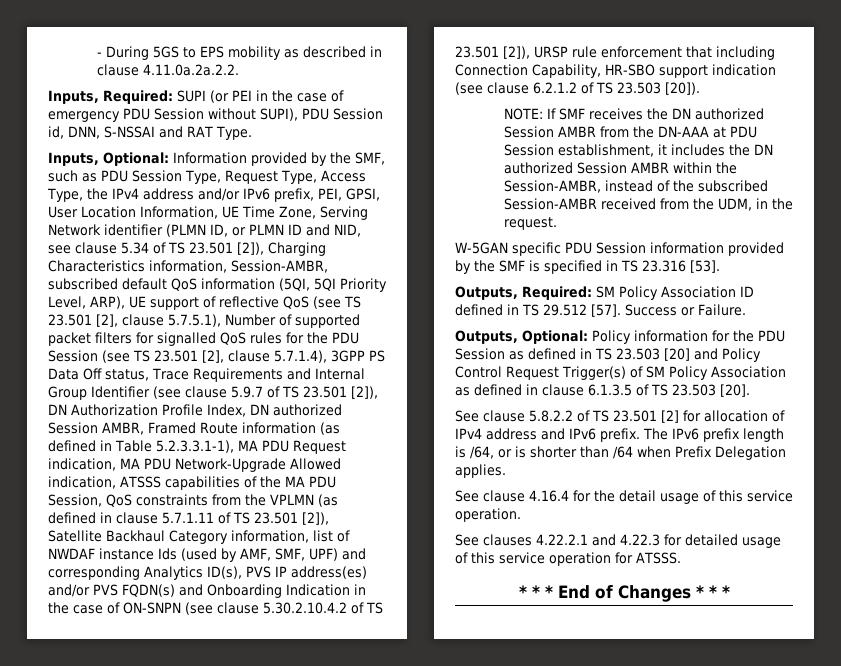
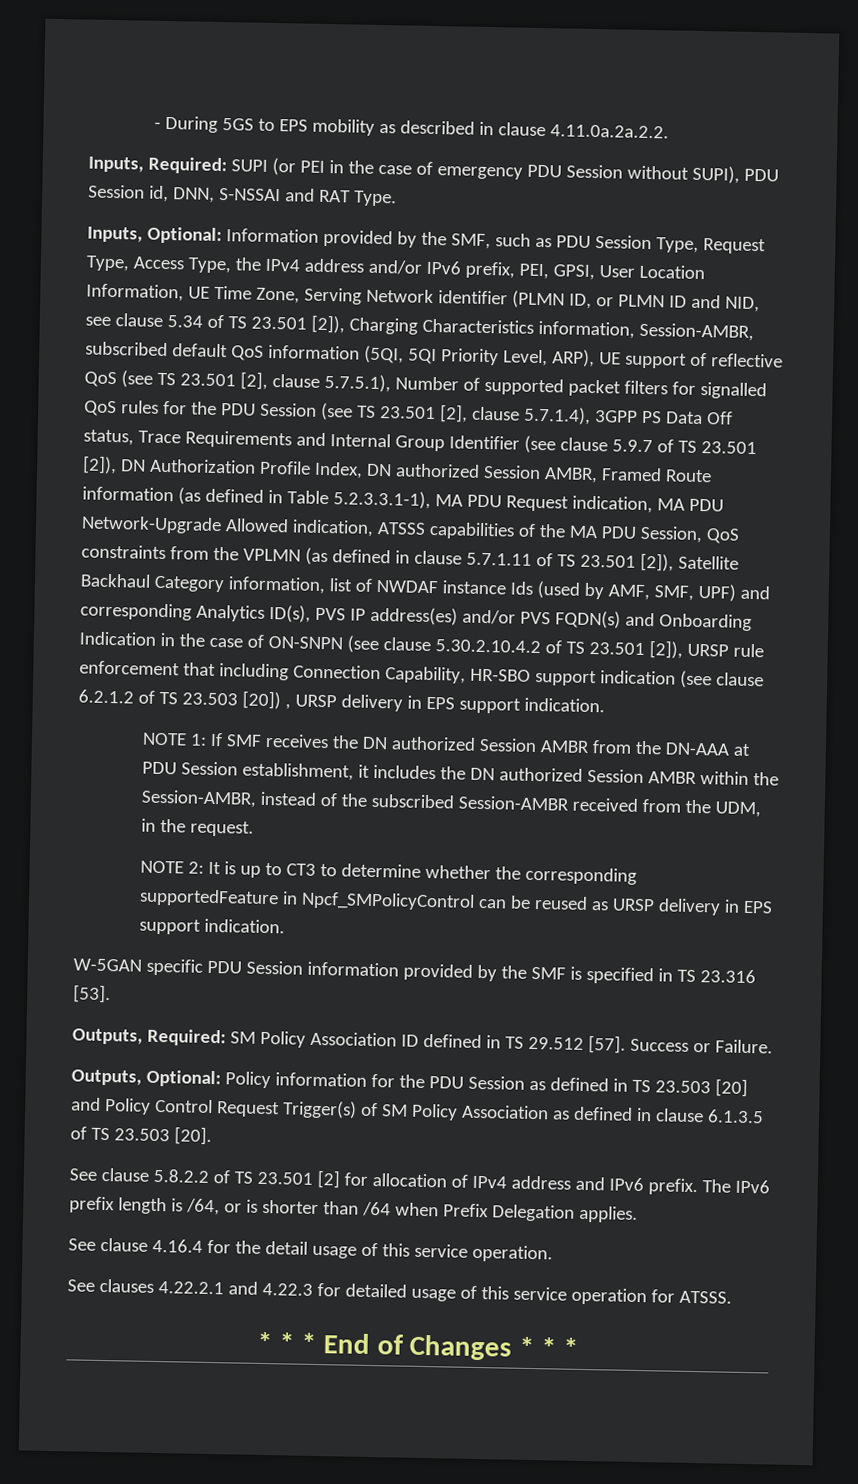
[665,82,700,95] [503,108,543,120] [20]). // NOTE: -> [241,690,605,714] [141,732,207,746] [20]) , URSP delivery in EPS support indication. // NOTE 1:
(557, 223) none -> [139,860,637,885] [138,888,773,916] [138,918,285,935] // NOTE 2: It is up to CT3 to determine whether the corresponding supportedFeature in Npcf_SMPolicyControl can be reused as URSP delivery in EPS support indication.

